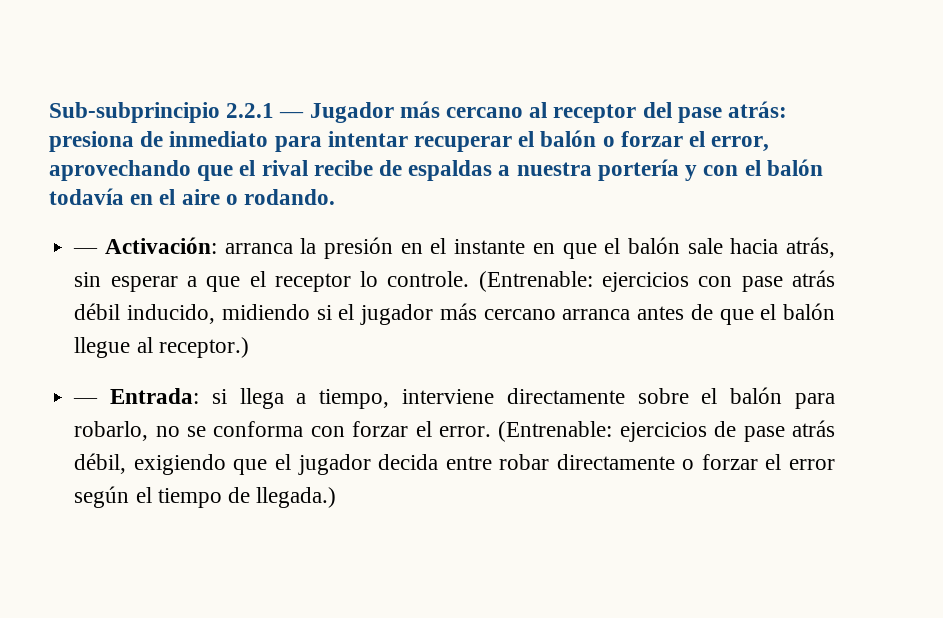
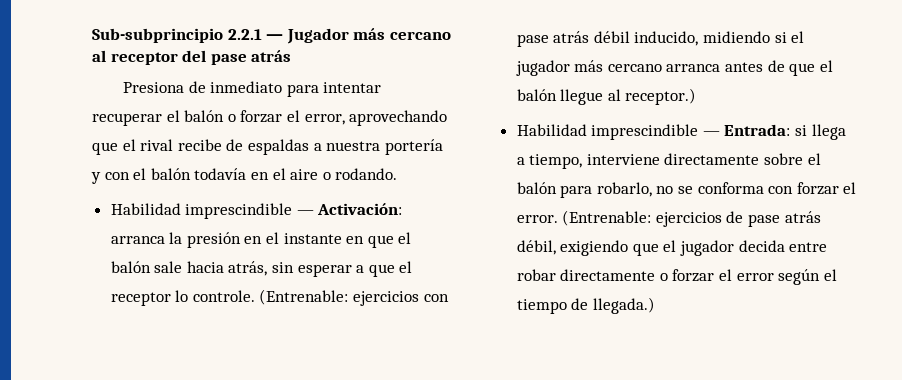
[728,101,788,118] [49,131,134,152] atrás: presiona -> [251,50,292,62] [122,82,184,93] atrás // Presiona
(336, 197) none -> [110,203,293,219] Habilidad imprescindible
(249, 347) none -> [516,124,699,140] Habilidad imprescindible

